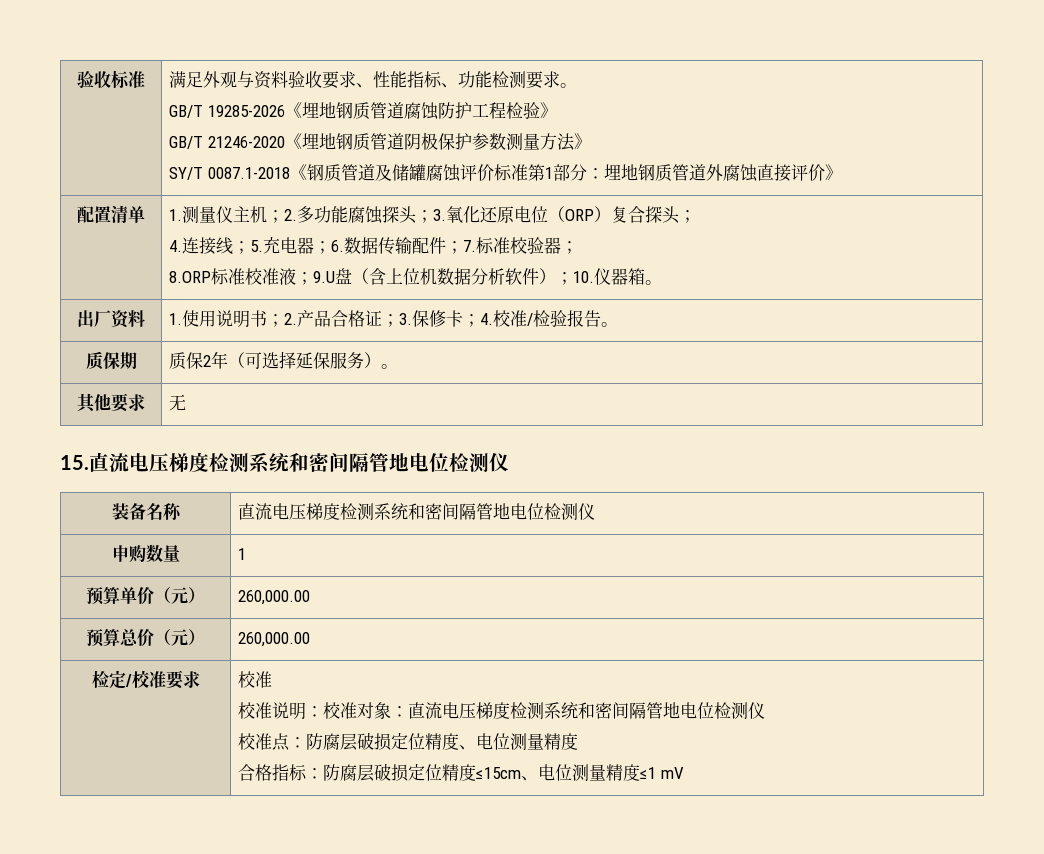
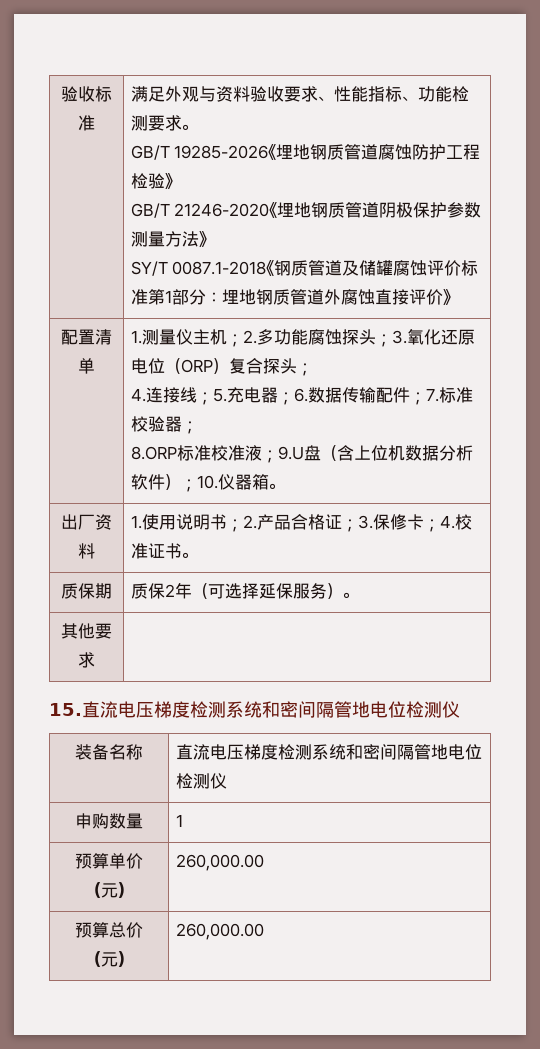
[527,310,602,327] /检验报告 -> [147,543,182,559] 证书
[169,394,187,411] 无 -> (95, 660) none
[91,670,200,689] [238,671,273,688] [238,702,766,720] [238,732,579,751] [238,763,685,782] // 检定/校准要求 | 校准 // 校准说明：校准对象：直流电压梯度检测系统和密间隔管地电位检测仪 // 校准点：防腐层破损定位精度、电位测量精度 // 合格指标：防腐层破损定位精度≤15cm、电位测量精度≤1 mV -> (264, 931) none

